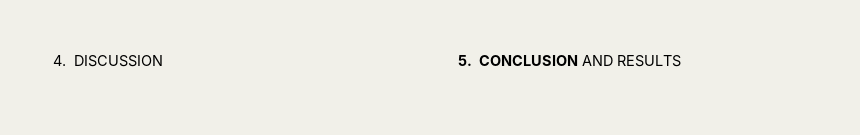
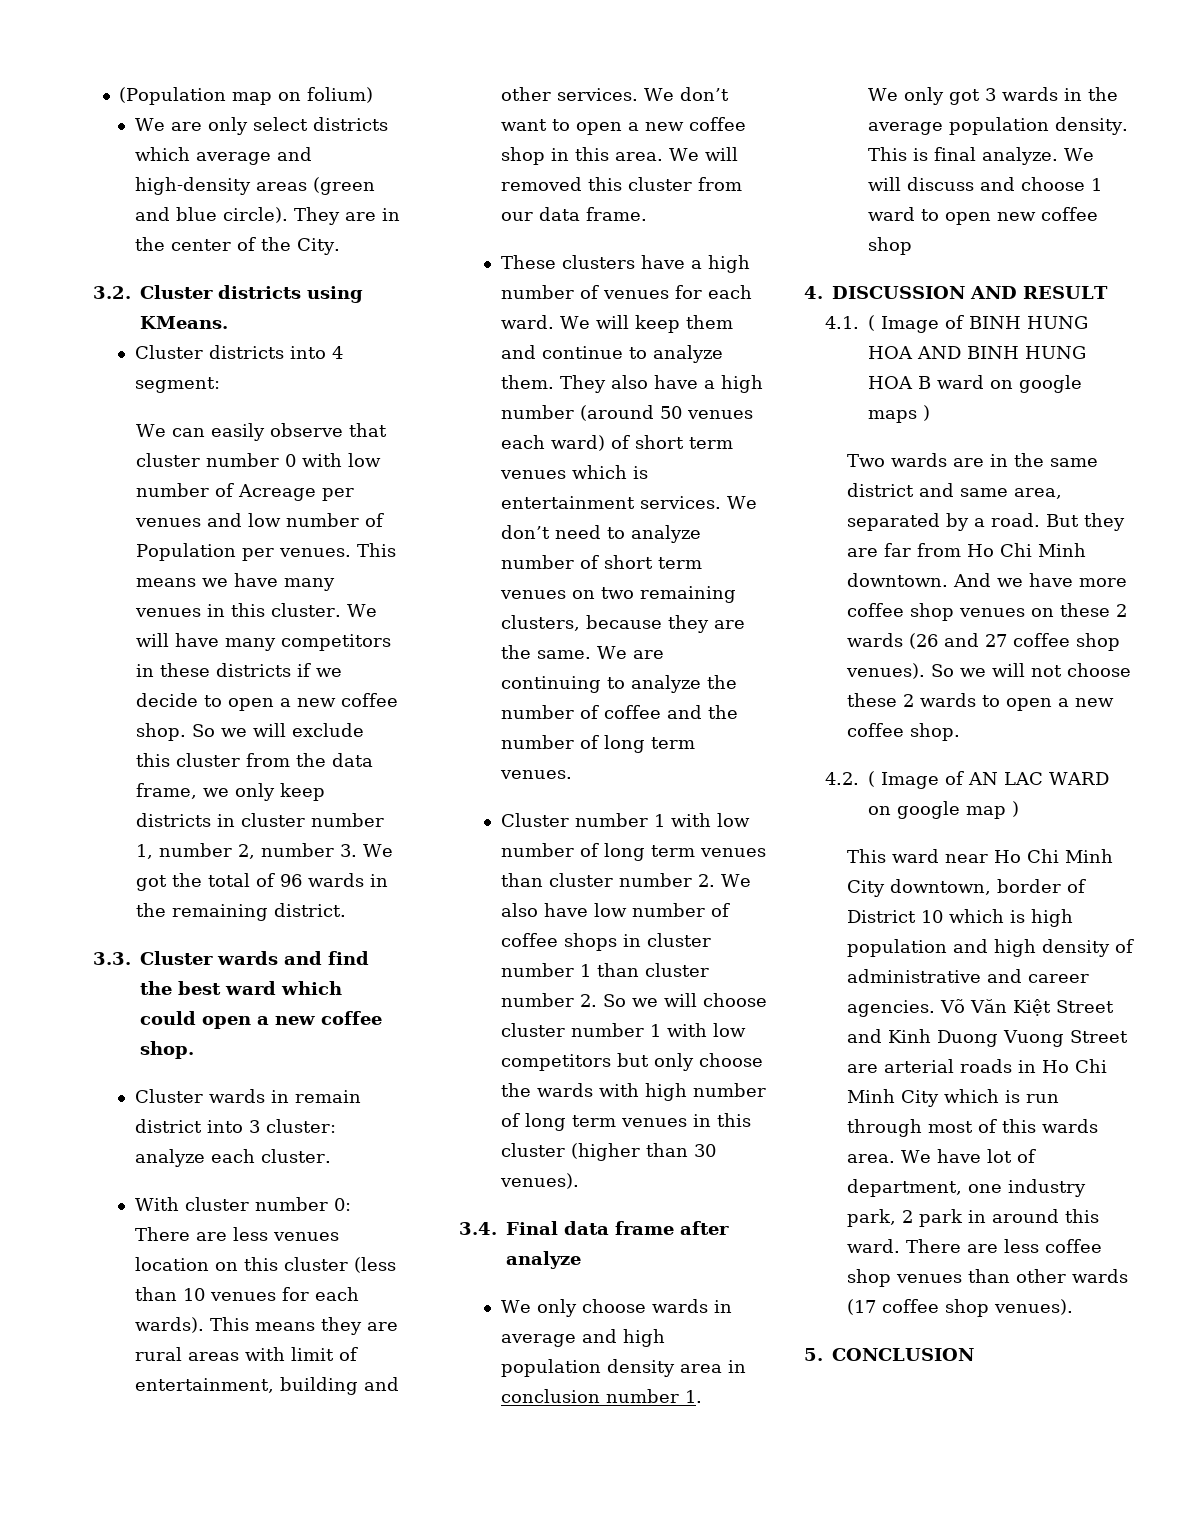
[53,55,164,67] 4. DISCUSSION -> [119,87,374,105] [134,117,388,135] [134,147,312,165] [134,177,375,195] [134,207,400,225] [134,237,340,255] [93,285,364,303] [140,316,229,329] [134,345,343,359] [134,377,220,393] [136,423,388,441] [136,453,382,467] [136,483,355,501] [135,513,385,527] [136,543,397,561] [136,573,336,591] [135,603,378,617] [136,633,392,651] [136,663,343,677] [136,693,399,711] [136,723,365,741] [136,753,374,767] [136,783,326,801] [136,813,385,827] [136,843,394,859] [136,873,389,891] [136,903,347,921] [93,951,370,965] [140,981,343,995] [140,1011,383,1029] [140,1041,195,1059] [134,1089,361,1103] [134,1119,336,1133] [134,1149,331,1167] [134,1197,351,1211] [134,1227,339,1241] [134,1257,396,1273] [134,1287,359,1301] [134,1317,398,1335] [134,1347,358,1361] [134,1377,399,1395] [500,87,729,101] [500,117,746,135] [500,147,738,165] [500,177,742,191] [500,207,647,221] [500,255,750,273] [500,285,752,299] [500,315,733,333] [500,345,723,363] [500,375,763,393] [500,405,753,421] [500,435,733,451] [499,465,648,479] [500,496,757,509] [500,525,701,543] [500,555,702,569] [499,586,736,603] [500,615,745,633] [500,645,664,659] [500,675,737,693] [500,705,738,719] [500,735,695,753] [499,770,572,779] [500,813,750,827] [500,843,766,861] [500,873,751,887] [500,903,730,917] [500,933,711,951] [500,963,709,977] [500,993,767,1007] [500,1023,746,1037] [500,1053,763,1071] [500,1083,766,1101] [500,1113,751,1131] [500,1143,716,1161] [499,1173,579,1189] [459,1221,730,1235] [506,1251,582,1269] [500,1299,732,1317] [500,1329,665,1347] [500,1359,746,1377] [500,1389,702,1403] [868,87,1119,105] [868,117,1129,135] [868,147,1095,165] [868,177,1103,191] [868,207,1099,225] [868,237,913,255] [804,286,1108,299] [825,315,1089,333] [868,346,1087,359] [868,375,1083,393] [868,405,931,423] [846,453,1098,467] [846,483,1062,499] [846,513,1125,531] [846,543,1086,557] [846,573,1127,587] [846,603,1127,621] [846,633,1120,651] [845,663,1131,679] [846,693,1114,711] [846,723,960,741] [825,771,1110,789] [868,801,1020,819] [846,849,1113,863] [846,879,1086,897] [846,909,1073,927] [846,939,1134,957] [846,969,1089,983] [846,999,1114,1017] [846,1029,1128,1047] [846,1059,1107,1073] [846,1089,1059,1107] [846,1119,1098,1137] [846,1149,1036,1163] [846,1179,1086,1197] [846,1209,1099,1227] [846,1239,1102,1253] [846,1269,1128,1287] [846,1299,1073,1317] (Population map on folium) // We are only select districts which average and high-density areas (green and blue circle). They are in the center of the City. // 3.2. Cluster districts using KMeans. // Cluster districts into 4 segment: // We can easily observe that cluster number 0 with low number of Acreage per venues and low number of Population per venues. This means we have many venues in this cluster. We will have many competitors in these districts if we decide to open a new coffee shop. So we will exclude this cluster from the data frame, we only keep districts in cluster number 1, number 2, number 3. We got the total of 96 wards in the remaining district. // 3.3. Cluster wards and find the best ward which could open a new coffee shop. // Cluster wards in remain district into 3 cluster: analyze each cluster. // With cluster number 0: There are less venues location on this cluster (less than 10 venues for each wards). This means they are rural areas with limit of entertainment, building and other services. We don’t want to open a new coffee shop in this area. We will removed this cluster from our data frame. // These clusters have a high number of venues for each ward. We will keep them and continue to analyze them. They also have a high number (around 50 venues each ward) of short term venues which is entertainment services. We don’t need to analyze number of short term venues on two remaining clusters, because they are the same. We are continuing to analyze the number of coffee and the number of long term venues. // Cluster number 1 with low number of long term venues than cluster number 2. We also have low number of coffee shops in cluster number 1 than cluster number 2. So we will choose cluster number 1 with low competitors but only choose the wards with high number of long term venues in this cluster (higher than 30 venues). // 3.4. Final data frame after analyze // We only choose wards in average and high population density area in conclusion number 1. // We only got 3 wards in the average population density. This is final analyze. We will discuss and choose 1 ward to open new coffee shop // 4. DISCUSSION AND RESULT // 4.1. ( Image of BINH HUNG HOA AND BINH HUNG HOA B ward on google maps ) // Two wards are in the same district and same area, separated by a road. But they are far from Ho Chi Minh downtown. And we have more coffee shop venues on these 2 wards (26 and 27 coffee shop venues). So we will not choose these 2 wards to open a new coffee shop. // 4.2. ( Image of AN LAC WARD on google map ) // This ward near Ho Chi Minh City downtown, border of District 10 which is high population and high density of administrative and career agencies. Võ Văn Kiệt Street and Kinh Duong Vuong Street are arterial roads in Ho Chi Minh City which is run through most of this wards area. We have lot of department, one industry park, 2 park in around this ward. There are less coffee shop venues than other wards (17 coffee shop venues).
[582,55,682,67] AND RESULTS -> (974, 1354) none

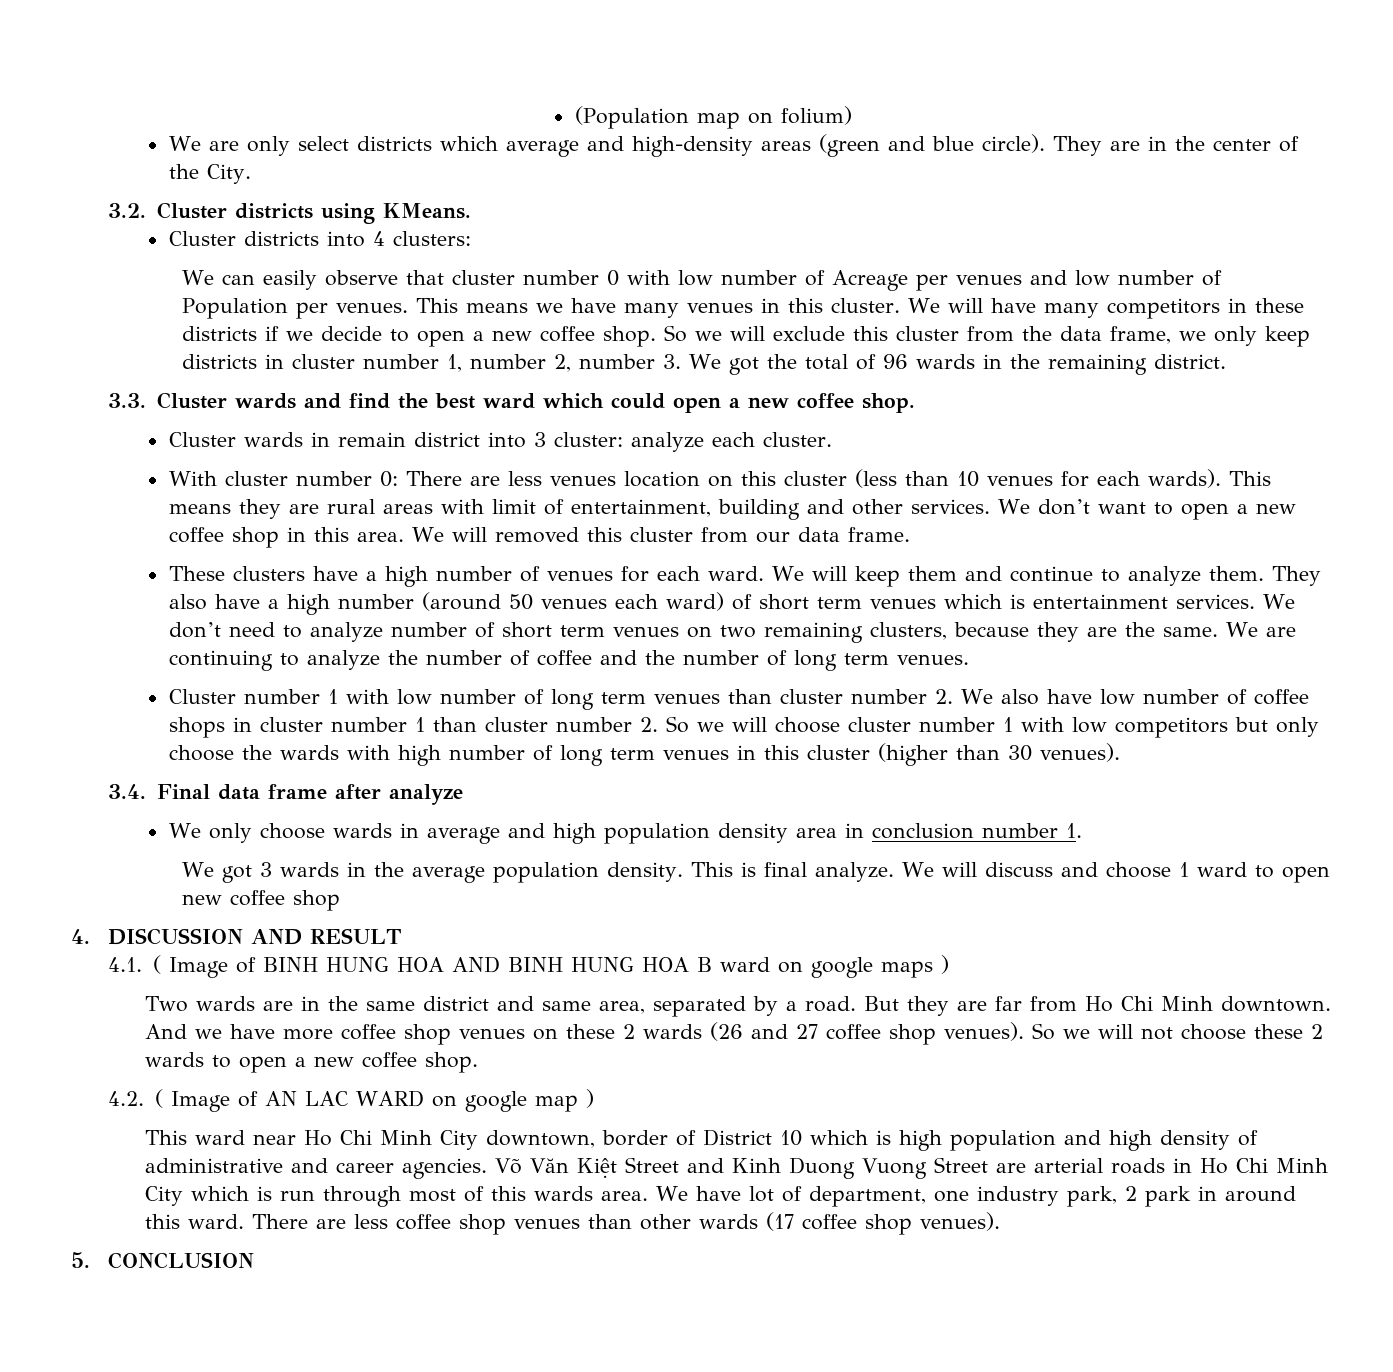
[134,377,220,393] segment: -> [392,231,471,246] clusters:
[904,87,945,105] only -> (215, 869) none

